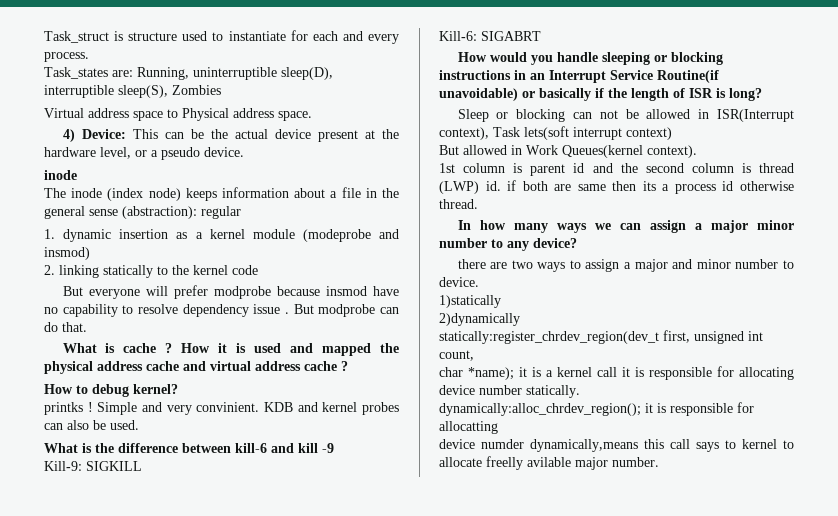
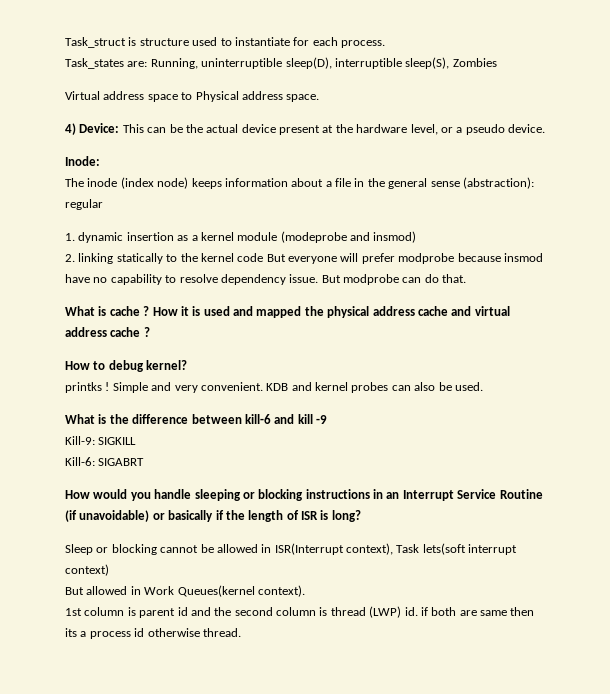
[342,31,399,44] and every -> (338, 41) none
[44,170,77,180] inode -> [65,156,100,166] Inode:
(258, 270) // -> (264, 257) none
[253,304,289,314] issue . -> [289,274,319,283] issue.
[196,402,260,412] convinient. -> [200,382,263,391] convenient.
[657,70,719,83] Routine(if -> [499,489,543,499] [65,510,77,522] Routine (if
[572,110,618,119] can not -> [160,545,199,553] cannot
[457,220,794,233] [439,238,577,251] [457,259,794,272] [439,277,479,287] [439,295,501,308] [439,313,520,326] [439,330,763,344] [439,350,474,361] [439,366,794,380] [439,385,580,398] [439,402,754,416] [439,421,498,434] [439,439,794,452] [439,456,659,470] // In how many ways we can assign a major minor number to any device? // there are two ways to assign a major and minor number to device. // 1)statically // 2)dynamically // statically:register_chrdev_region(dev_t first, unsigned int count, // char *name); it is a kernel call it is responsible for allocating device number statically. // dynamically:alloc_chrdev_region(); it is responsible for allocatting // device numder dynamically,means this call says to kernel to allocate freelly avilable major number. -> (241, 632) none

